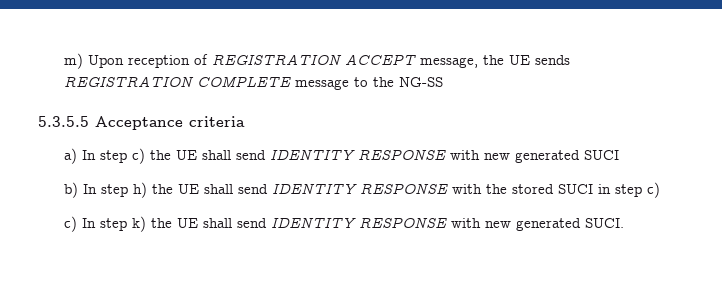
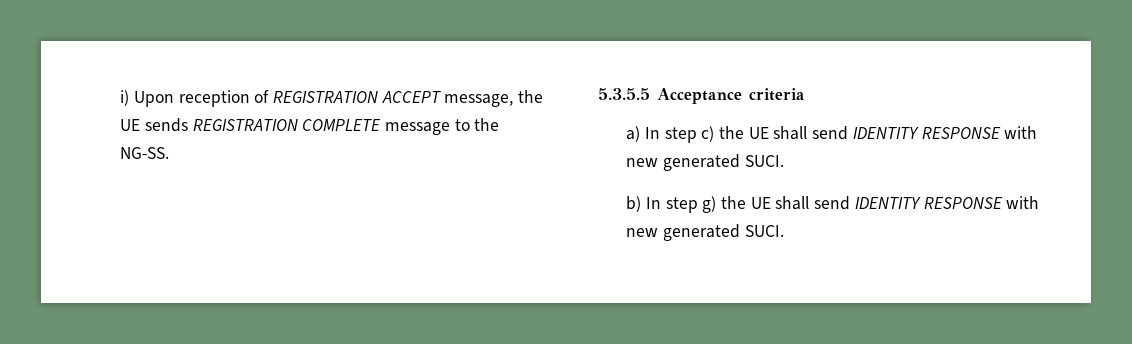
[63,53,83,69] m) -> [120,90,130,106] i)
[398,77,443,87] NG-SS -> [120,147,170,159] NG-SS.
[583,150,619,160] SUCI -> [744,155,784,167] SUCI.
[132,182,660,198] [63,216,146,232] h) the UE shall send IDENTITY RESPONSE with the stored SUCI in step c) // c) In step k) -> [702,196,717,213] g)

